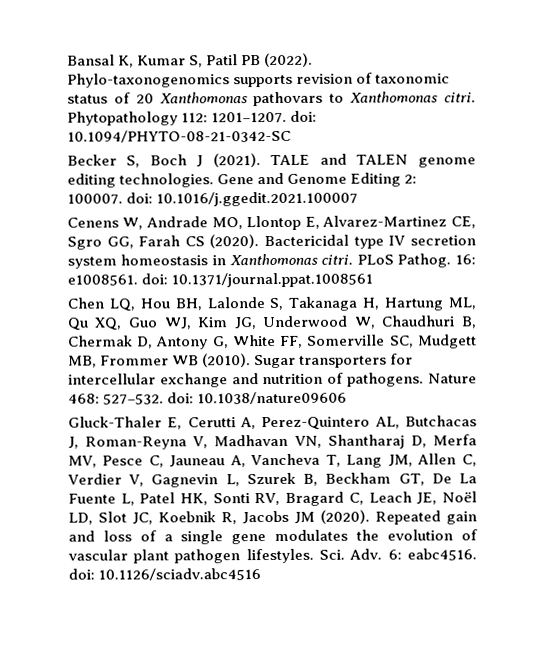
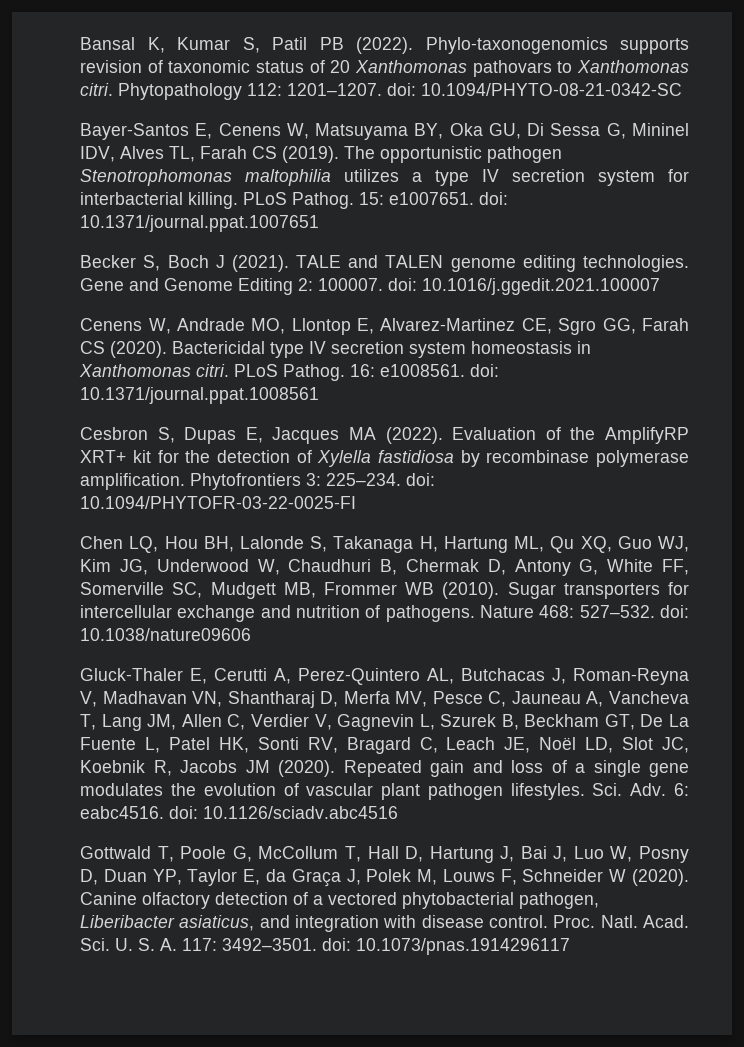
(291, 136) none -> [80,123,689,140] [80,146,563,163] [80,169,690,186] [80,192,509,209] [80,215,320,232] // Bayer-Santos E, Cenens W, Matsuyama BY, Oka GU, Di Sessa G, Mininel IDV, Alves TL, Farah CS (2019). The opportunistic pathogen Stenotrophomonas maltophilia utilizes a type IV secretion system for interbacterial killing. PLoS Pathog. 15: e1007651. doi: 10.1371/journal.ppat.1007651
(373, 280) none -> [80,427,690,444] [80,450,689,467] [80,473,436,490] [80,496,357,509] // Cesbron S, Dupas E, Jacques MA (2022). Evaluation of the AmplifyRP XRT+ kit for the detection of Xylella fastidiosa by recombinase polymerase amplification. Phytofrontiers 3: 225–234. doi: 10.1094/PHYTOFR-03-22-0025-FI
(261, 574) none -> [80,846,689,863] [80,869,689,887] [80,892,600,909] [80,915,690,932] [80,938,571,955] // Gottwald T, Poole G, McCollum T, Hall D, Hartung J, Bai J, Luo W, Posny D, Duan YP, Taylor E, da Graça J, Polek M, Louws F, Schneider W (2020). Canine olfactory detection of a vectored phytobacterial pathogen, Liberibacter asiaticus, and integration with disease control. Proc. Natl. Acad. Sci. U. S. A. 117: 3492–3501. doi: 10.1073/pnas.1914296117

